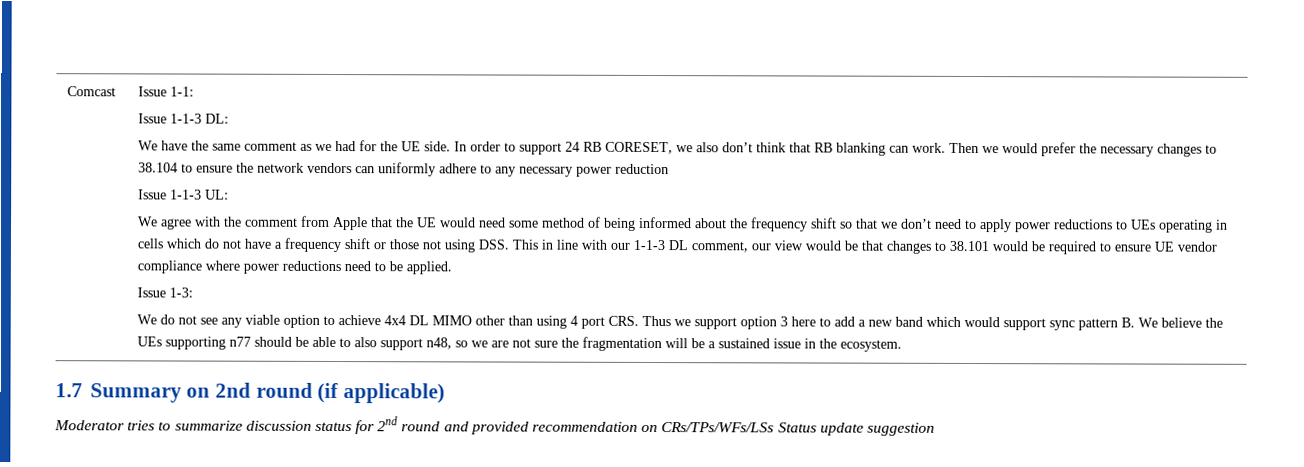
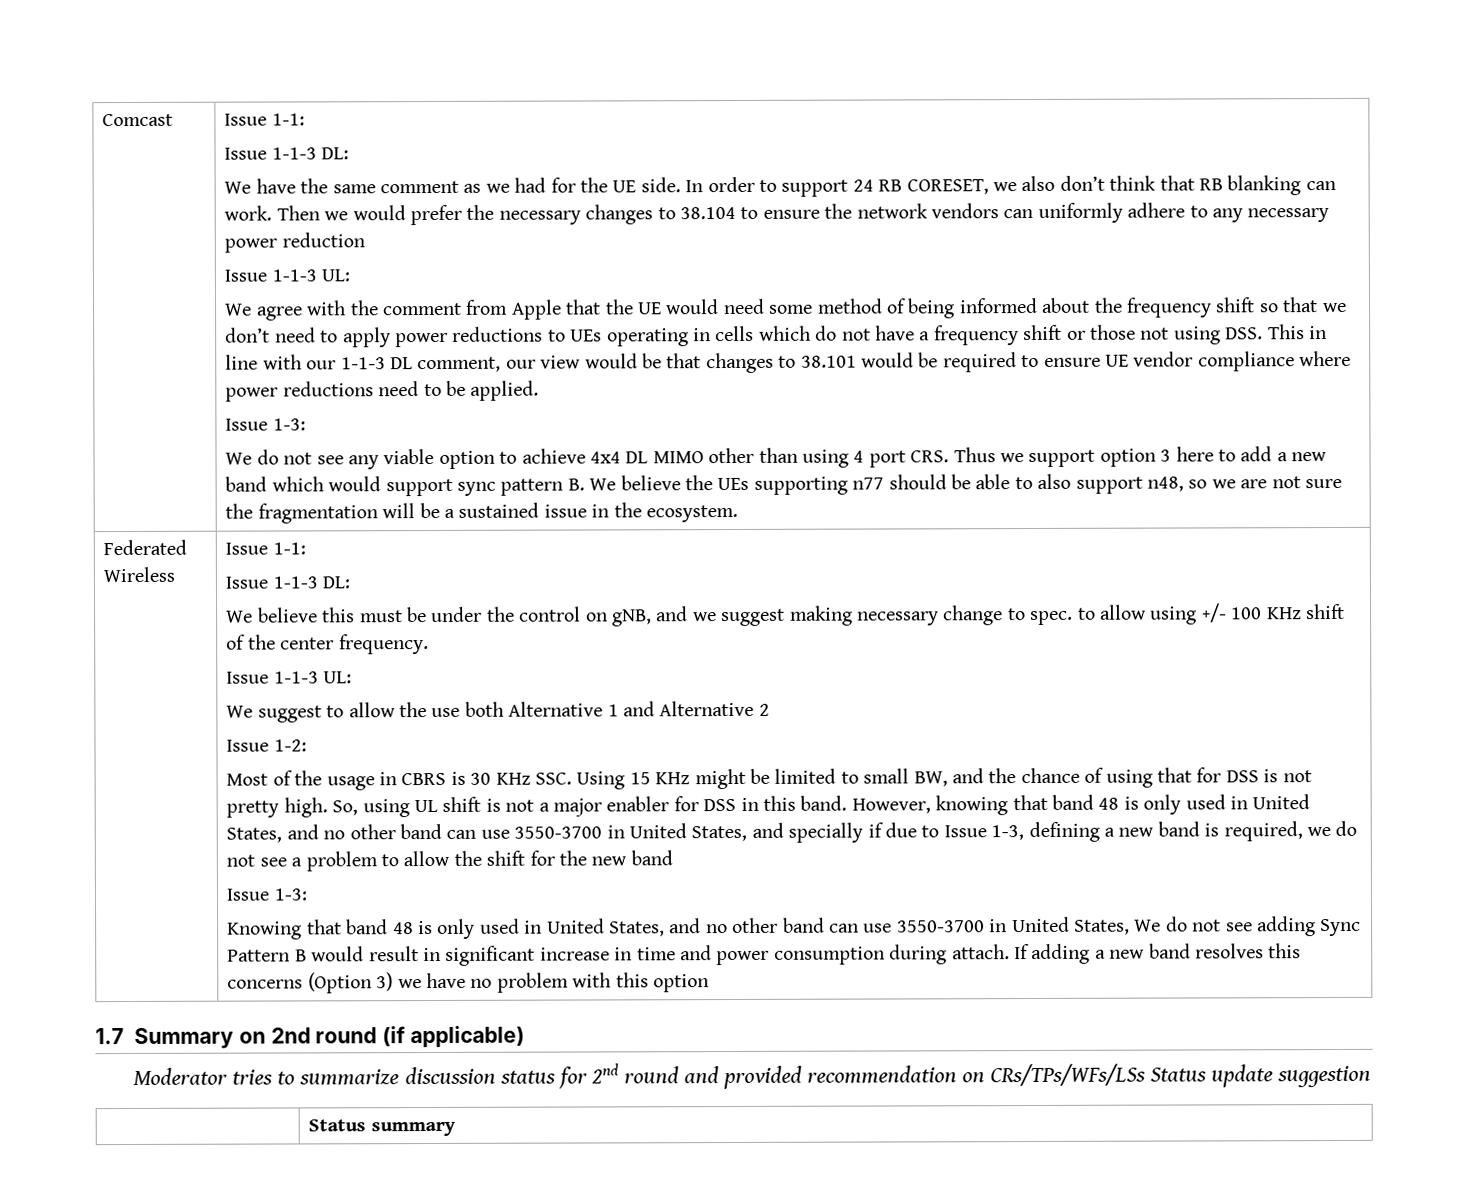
(903, 345) none -> [103,539,188,556] [103,566,176,583] [225,542,306,555] [225,576,351,589] [226,603,1345,627] [226,634,429,655] [226,671,353,684] [226,700,770,723] [226,739,307,752] [226,767,1312,791] [226,794,1311,818] [226,820,1358,843] [226,850,673,872] [226,888,307,901] [227,916,1362,940] [227,943,1302,966] [227,972,709,994] // Federated Wireless | Issue 1-1: // Issue 1-1-3 DL: // We believe this must be under the control on gNB, and we suggest making necessary change to spec. to allow using +/- 100 KHz shift of the center frequency. // Issue 1-1-3 UL: // We suggest to allow the use both Alternative 1 and Alternative 2 // Issue 1-2: // Most of the usage in CBRS is 30 KHz SSC. Using 15 KHz might be limited to small BW, and the chance of using that for DSS is not pretty high. So, using UL shift is not a major enabler for DSS in this band. However, knowing that band 48 is only used in United States, and no other band can use 3550-3700 in United States, and specially if due to Issue 1-3, defining a new band is required, we do not see a problem to allow the shift for the new band // Issue 1-3: // Knowing that band 48 is only used in United States, and no other band can use 3550-3700 in United States, We do not see adding Sync Pattern B would result in significant increase in time and power consumption during attach. If adding a new band resolves this concerns (Option 3) we have no problem with this option
(935, 429) none -> [308,1119,456,1137] // | Status summary

